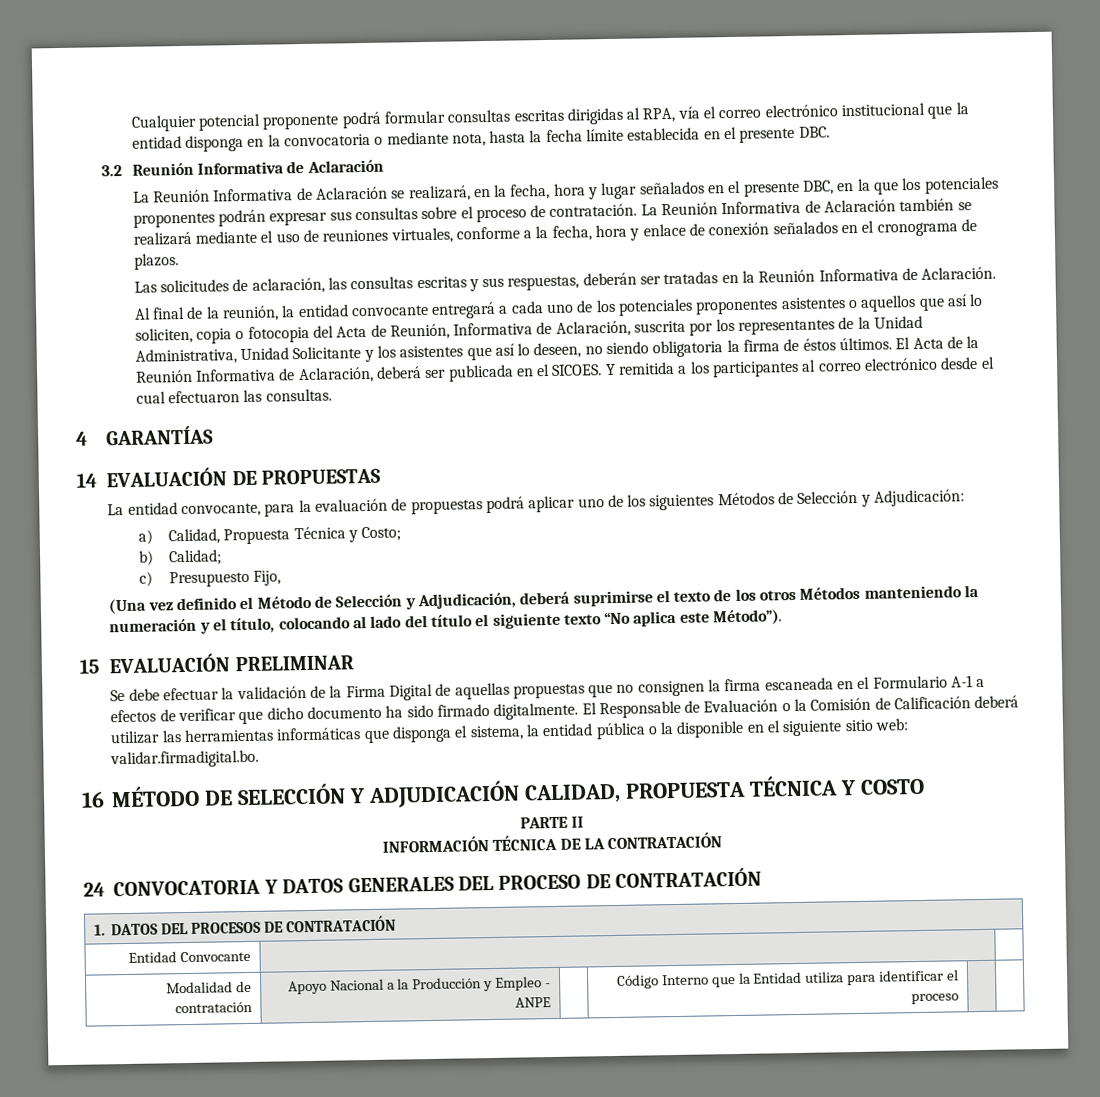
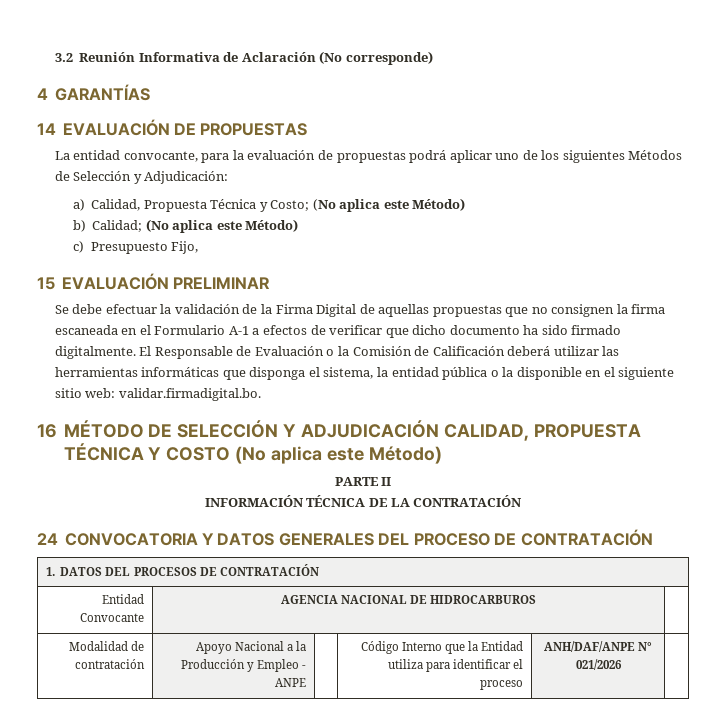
[130,102,969,132] [131,126,830,152] Cualquier potencial proponente podrá formular consultas escritas dirigidas al RPA, vía el correo electrónico institucional que la entidad disponga en la convocatoria o mediante nota, hasta la fecha límite establecida en el presente DBC. // -> (54, 57) none
[132,176,999,203] [132,198,972,228] [132,218,977,246] [133,253,179,270] [133,266,997,294] [133,293,984,322] [134,315,924,344] [134,335,980,365] [135,356,995,384] [135,388,332,404] // La Reunión Informativa de Aclaración se realizará, en la fecha, hora y lugar señalados en el presente DBC, en la que los potenciales proponentes podrán expresar sus consultas sobre el proceso de contratación. La Reunión Informativa de Aclaración también se realizará mediante el uso de reuniones virtuales, conforme a la fecha, hora y enlace de conexión señalados en el cronograma de plazos. // Las solicitudes de aclaración, las consultas escritas y sus respuestas, deberán ser tratadas en la Reunión Informativa de Aclaración. // Al final de la reunión, la entidad convocante entregará a cada uno de los potenciales proponentes asistentes o aquellos que así lo soliciten, copia o fotocopia del Acta de Reunión, Informativa de Aclaración, suscrita por los representantes de la Unidad Administrativa, Unidad Solicitante y los asistentes que así lo deseen, no siendo obligatoria la firma de éstos últimos. El Acta de la Reunión Informativa de Aclaración, deberá ser publicada en el SICOES. Y remitida a los participantes al correo electrónico desde el cual efectuaron las consultas. -> [319,51,433,65] (No corresponde)
[137,549,222,566] [138,570,282,588] [108,584,980,615] [109,609,784,634] // b) Calidad; // c) Presupuesto Fijo, // (Una vez definido el Método de Selección y Adjudicación, deberá suprimirse el texto de los otros Métodos manteniendo la numeración y el título, colocando al lado del título el siguiente texto “No aplica este Método”). -> [312,198,466,212] [72,219,299,233] [72,241,199,254] (No aplica este Método) // b) Calidad; (No aplica este Método) // c) Presupuesto Fijo,
(925, 786) none -> [235,446,442,464] (No aplica este Método)
(252, 956) none -> [280,595,537,604] AGENCIA NACIONAL DE HIDROCARBUROS
(960, 999) none -> [543,641,653,652] [575,659,622,670] ANH/DAF/ANPE N° 021/2026

